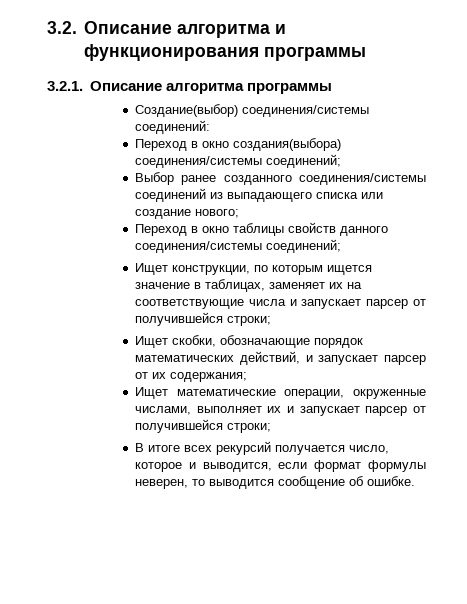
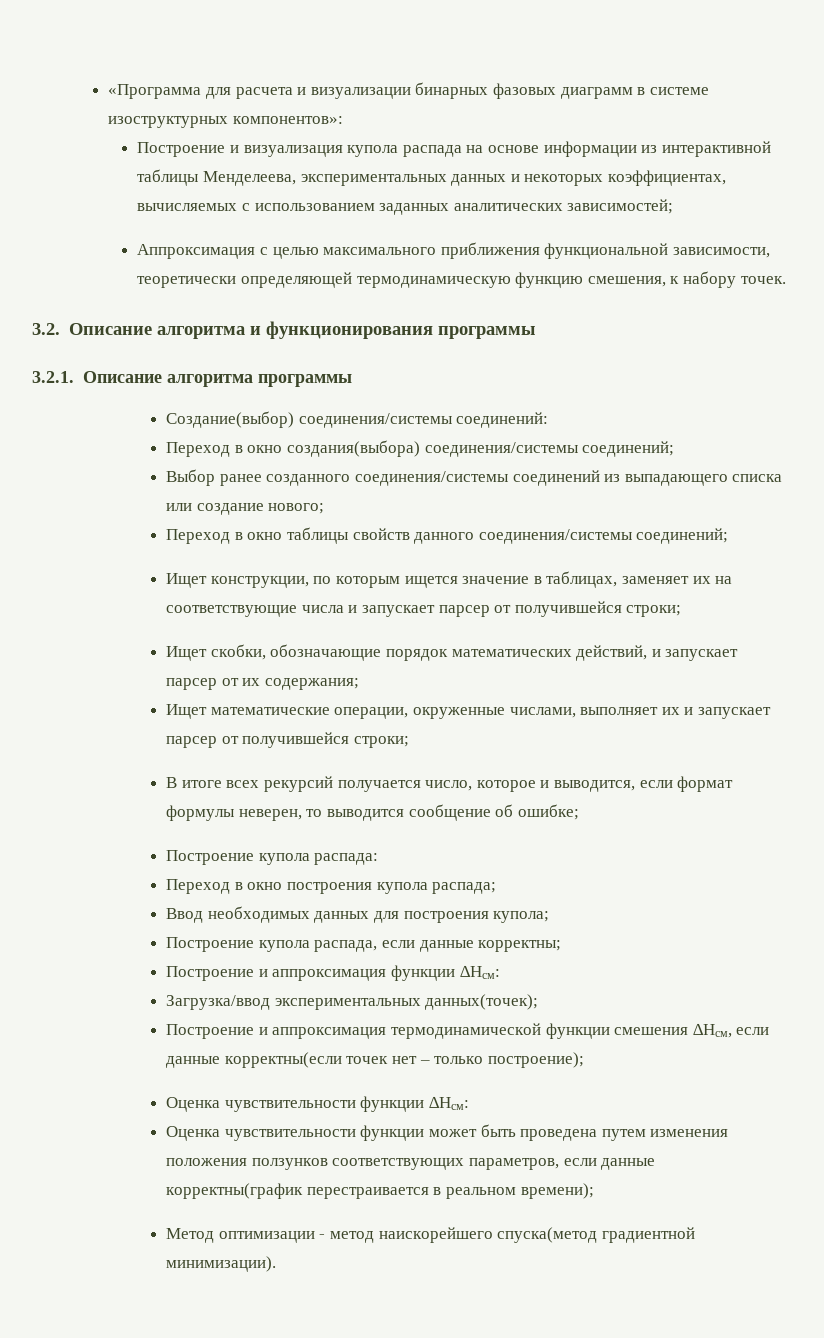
(47, 27) none -> [108,82,709,99] [108,116,344,128] [137,141,771,157] [137,169,726,186] [137,199,674,215] [137,242,770,259] [137,271,786,288] «Программа для расчета и визуализации бинарных фазовых диаграмм в системе изоструктурных компонентов»: // Построение и визуализация купола распада на основе информации из интерактивной таблицы Менделеева, экспериментальных данных и некоторых коэффициентах, вычисляемых с использованием заданных аналитических зависимостей; // Аппроксимация с целью максимального приближения функциональной зависимости, теоретически определяющей термодинамическую функцию смешения, к набору точек. //
[367,476,416,486] ошибке. -> [517,804,579,820] [166,850,379,865] [166,879,497,894] [166,906,550,923] [166,937,562,952] [166,965,500,981] [166,994,539,1010] [166,1023,770,1039] [166,1052,584,1068] [166,1096,470,1112] [166,1124,729,1141] [166,1158,656,1170] [166,1183,594,1199] [166,1227,695,1243] [166,1256,277,1272] ошибке; // Построение купола распада: // Переход в окно построения купола распада; // Ввод необходимых данных для построения купола; // Построение купола распада, если данные корректны; // Построение и аппроксимация функции ∆Hсм: // Загрузка/ввод экспериментальных данных(точек); // Построение и аппроксимация термодинамической функции смешения ∆Hсм, если данные корректны(если точек нет – только построение); // Оценка чувствительности функции ∆Hсм: // Оценка чувствительности функции может быть проведена путем изменения положения ползунков соответствующих параметров, если данные корректны(график перестраивается в реальном времени); // Метод оптимизации - метод наискорейшего спуска(метод градиентной минимизации).

